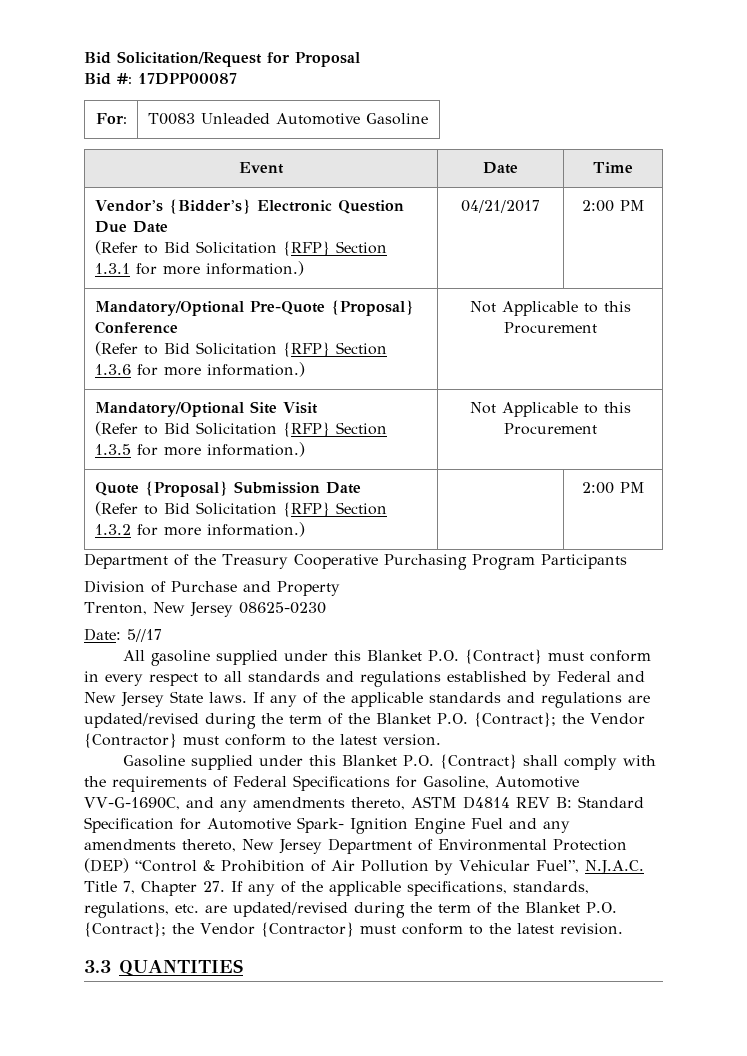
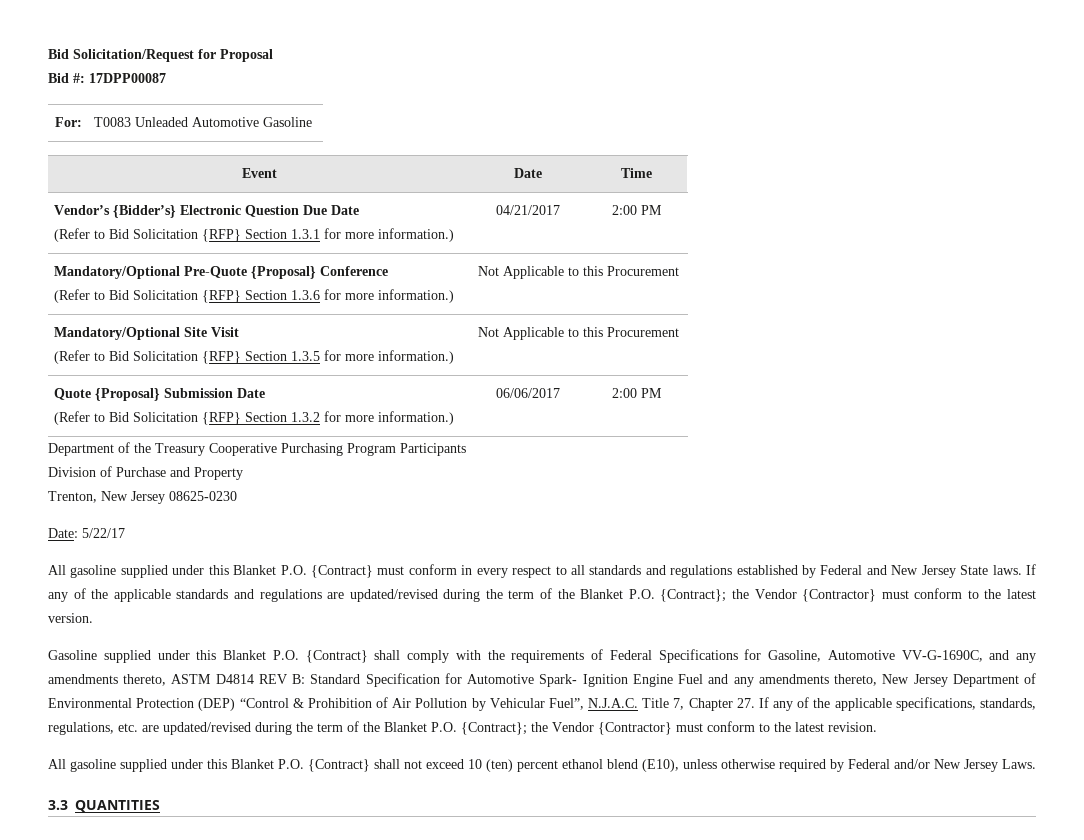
(305, 529) none -> [495,388,560,398] 06/06/2017
[127,629,162,642] 5//17 -> [82,528,125,538] 5/22/17
(623, 929) none -> [48,759,1036,772] // All gasoline supplied under this Blanket P.O. {Contract} shall not exceed 10 (ten) percent ethanol blend (E10), unless otherwise required by Federal and/or New Jersey Laws.

